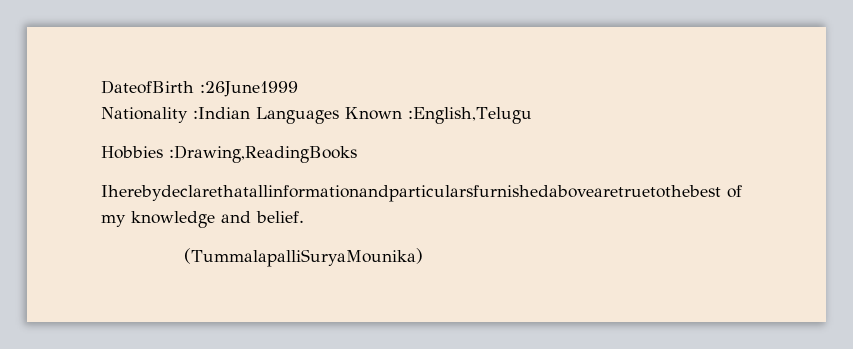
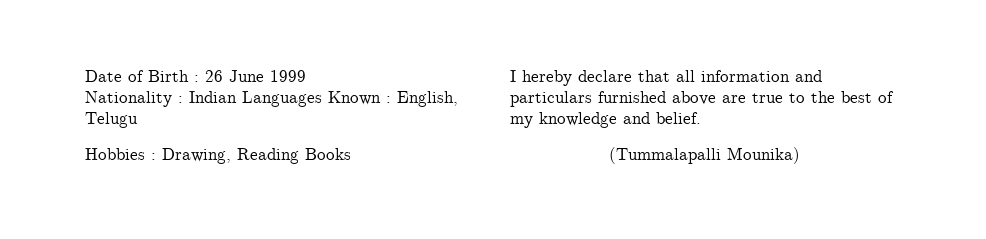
[101,80,298,97] [101,107,532,124] [101,145,357,163] [101,185,721,202] DateofBirth :26June1999 // Nationality :Indian Languages Known :English,Telugu // Hobbies :Drawing,ReadingBooks // Iherebydeclarethatallinformationandparticularsfurnishedabovearetruetothebest -> [85,70,306,82] [85,91,458,107] [85,112,138,128] [85,148,351,164] [510,70,822,86] [510,91,872,107] Date of Birth : 26 June 1999 // Nationality : Indian Languages Known : English, Telugu // Hobbies : Drawing, Reading Books // I hereby declare that all information and particulars furnished above are true to the best
[184,248,424,267] (TummalapalliSuryaMounika) -> [608,147,800,164] (Tummalapalli Mounika)

